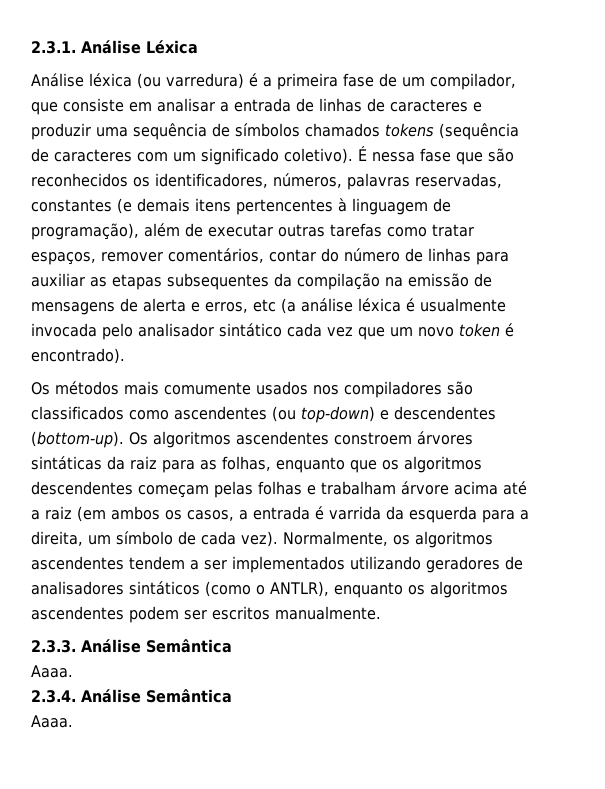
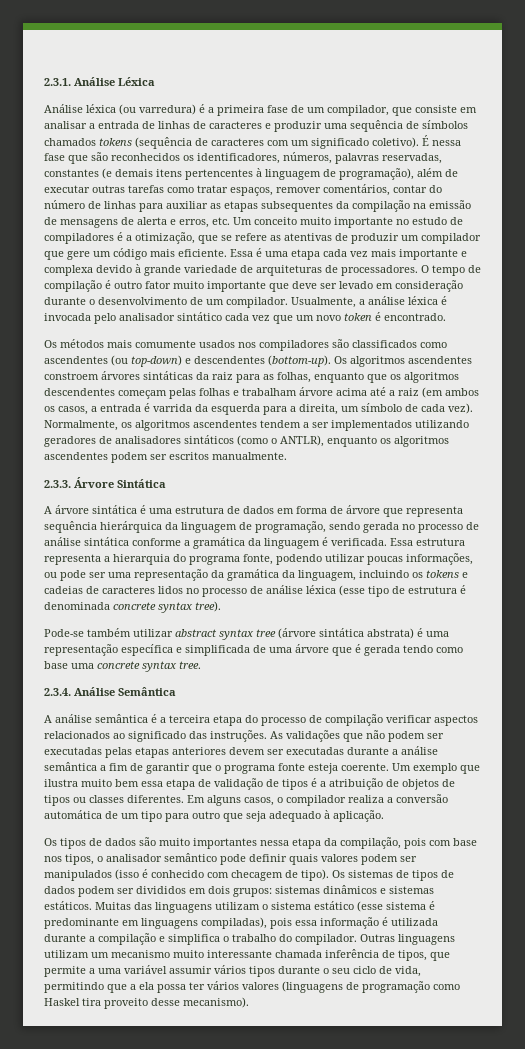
[253,298,296,314] etc (a -> [212,217,463,228] [44,232,481,244] [44,248,467,260] [44,264,481,276] [44,280,463,292] [44,297,365,308] etc. Um conceito muito importante no estudo de compiladores é a otimização, que se refere as atentivas de produzir um compilador que gere um código mais eficiente. Essa é uma etapa cada vez mais importante e complexa devido à grande variedade de arquiteturas de processadores. O tempo de compilação é outro fator muito importante que deve ser levado em consideração durante o desenvolvimento de um compilador. Usualmente, a
[420,298,506,312] usualmente -> (447, 300) none
[31,348,125,364] encontrado). -> [384,313,446,321] encontrado.
[81,639,232,653] [31,665,73,678] [31,689,232,703] [31,715,73,728] Análise Semântica // Aaaa. // 2.3.4. Análise Semântica // Aaaa. -> [74,477,166,488] [44,505,463,517] [44,521,479,533] [44,537,465,549] [44,553,473,565] [44,569,468,581] [44,585,466,597] [44,601,221,613] [44,628,449,640] [44,644,463,656] [44,661,201,672] [44,687,176,696] [44,714,478,726] [44,730,444,742] [44,746,438,758] [44,762,480,774] [44,778,455,790] [44,794,448,806] [44,810,384,822] [44,837,477,849] [44,853,417,865] [44,869,454,881] [44,885,434,897] [44,901,435,913] [44,917,438,929] [44,933,455,945] [44,949,450,961] [44,965,421,977] [44,981,460,993] [44,997,249,1009] Árvore Sintática // A árvore sintática é uma estrutura de dados em forma de árvore que representa sequência hierárquica da linguagem de programação, sendo gerada no processo de análise sintática conforme a gramática da linguagem é verificada. Essa estrutura representa a hierarquia do programa fonte, podendo utilizar poucas informações, ou pode ser uma representação da gramática da linguagem, incluindo os tokens e cadeias de caracteres lidos no processo de análise léxica (esse tipo de estrutura é denominada concrete syntax tree). // Pode-se também utilizar abstract syntax tree (árvore sintática abstrata) é uma representação específica e simplificada de uma árvore que é gerada tendo como base uma concrete syntax tree. // 2.3.4. Análise Semântica // A análise semântica é a terceira etapa do processo de compilação verificar aspectos relacionados ao significado das instruções. As validações que não podem ser executadas pelas etapas anteriores devem ser executadas durante a análise semântica a fim de garantir que o programa fonte esteja coerente. Um exemplo que ilustra muito bem essa etapa de validação de tipos é a atribuição de objetos de tipos ou classes diferentes. Em alguns casos, o compilador realiza a conversão automática de um tipo para outro que seja adequado à aplicação. // Os tipos de dados são muito importantes nessa etapa da compilação, pois com base nos tipos, o analisador semântico pode definir quais valores podem ser manipulados (isso é conhecido com checagem de tipo). Os sistemas de tipos de dados podem ser divididos em dois grupos: sistemas dinâmicos e sistemas estáticos. Muitas das linguagens utilizam o sistema estático (esse sistema é predominante em linguagens compiladas), pois essa informação é utilizada durante a compilação e simplifica o trabalho do compilador. Outras linguagens utilizam um mecanismo muito interessante chamada inferência de tipos, que permite a uma variável assumir vários tipos durante o seu ciclo de vida, permitindo que a ela possa ter vários valores (linguagens de programação como Haskel tira proveito desse mecanismo).

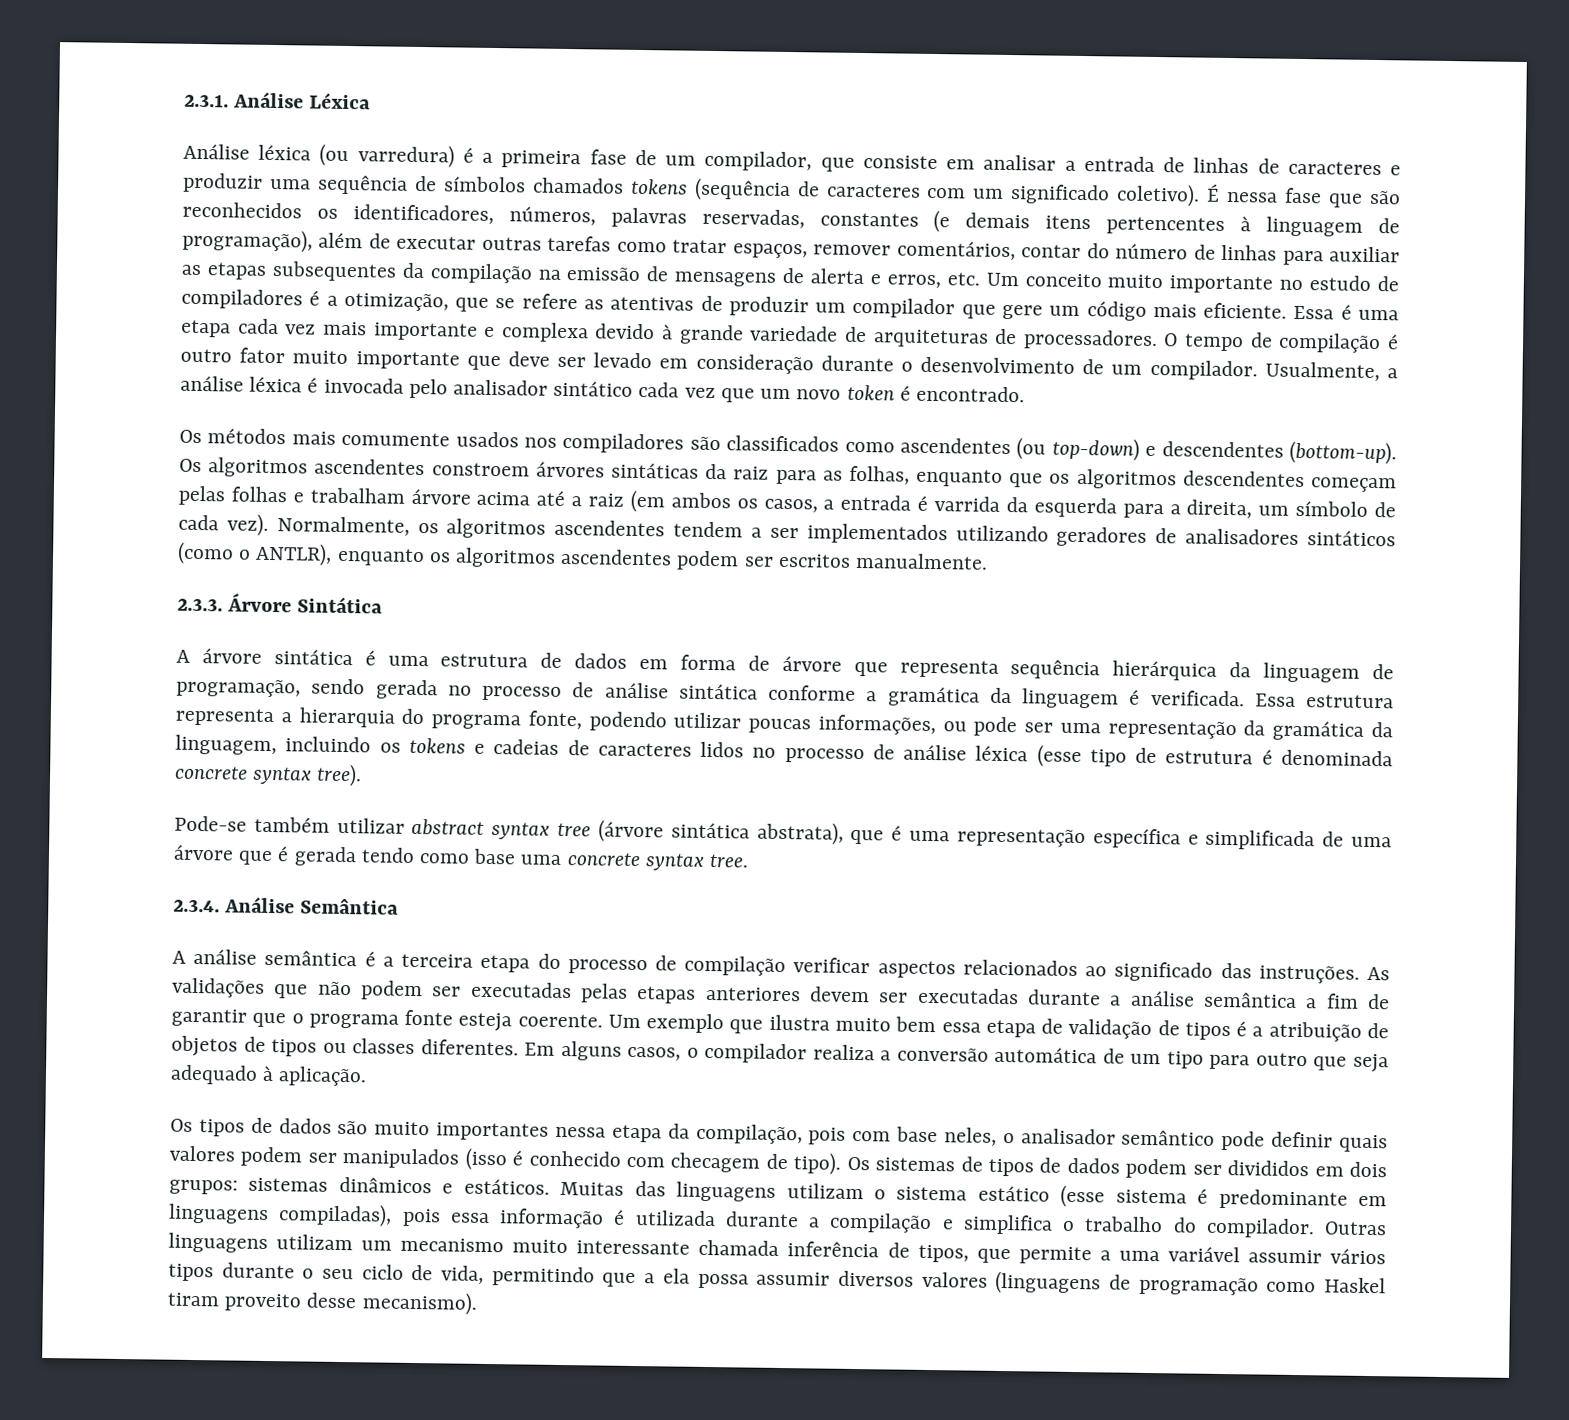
[367,628,414,639] abstrata) -> [756,821,885,845] abstrata), que
[44,854,94,865] nos tipos, -> [943,1127,997,1146] neles,
[389,886,434,894] sistemas -> (454, 1188) none
[189,981,239,990] ter vários -> [756,1270,914,1287] assumir diversos
[82,998,101,1006] tira -> [167,1292,220,1307] tiram

